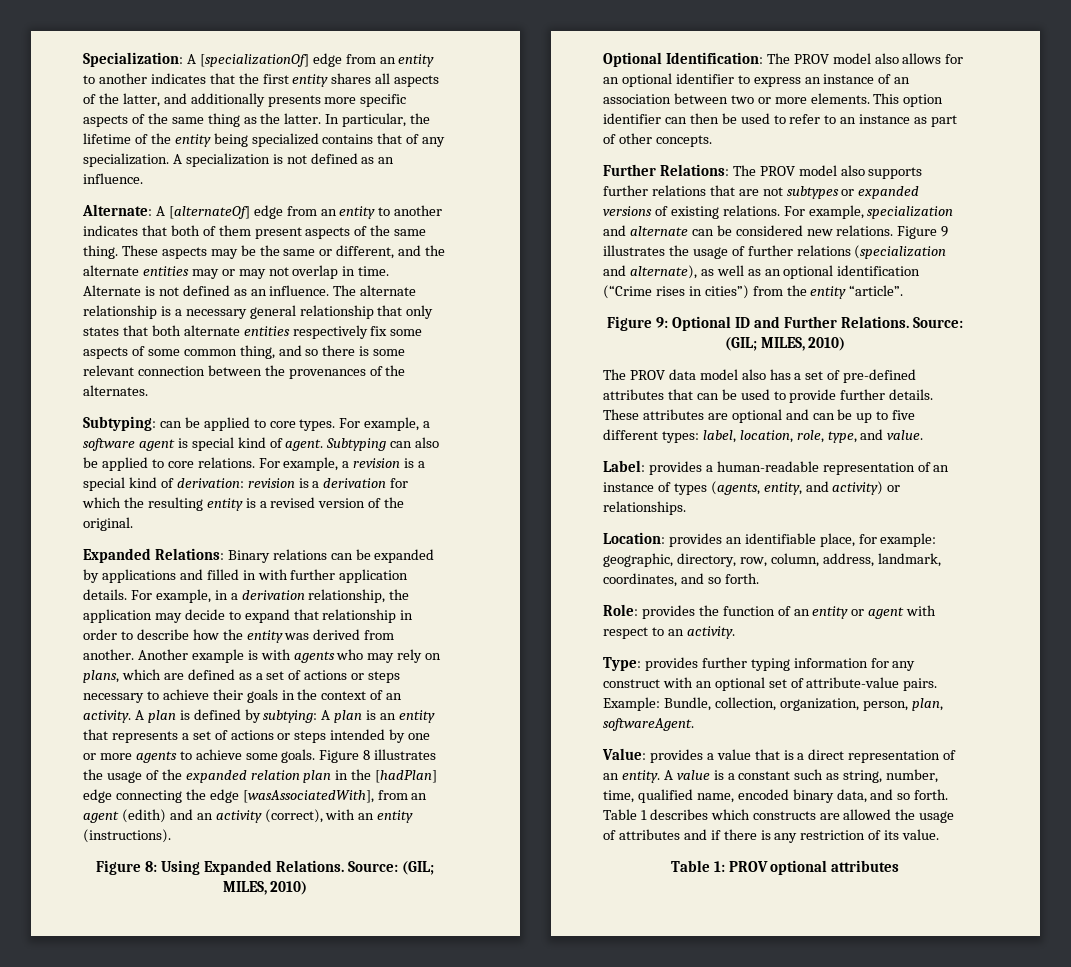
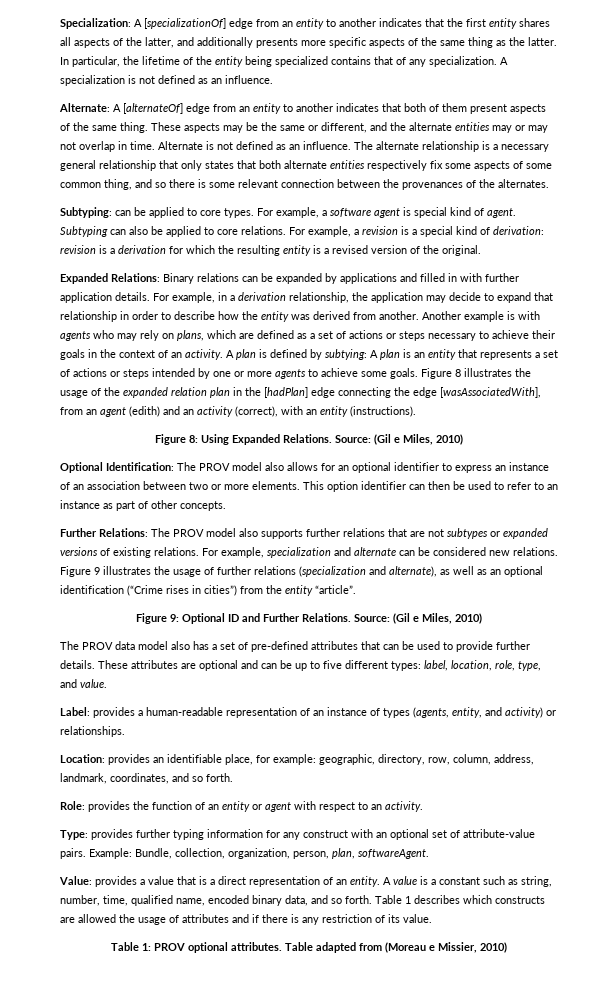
[401,861,434,875] [222,881,267,895] (GIL; MILES, -> [374,434,433,445] (Gil e Miles,
[724,337,805,351] (GIL; MILES, -> [393,613,452,624] (Gil e Miles,
[831,860,900,872] attributes -> [231,942,507,953] attributes. Table adapted from (Moreau e Missier, 2010)

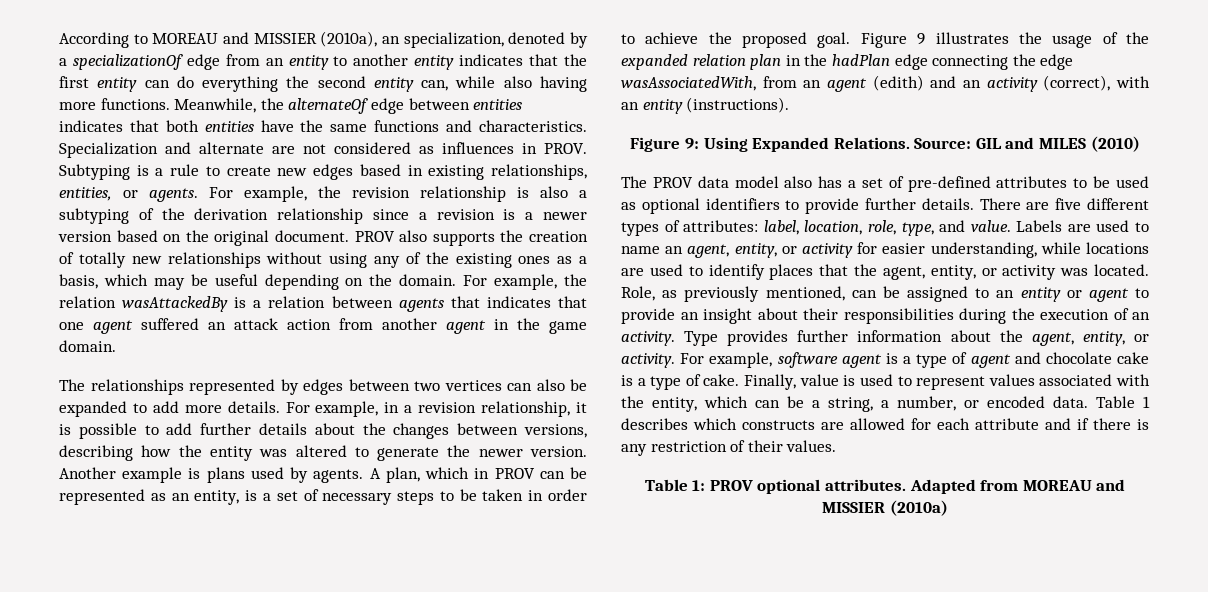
[60,18,376,29] Specialization: A [specializationOf] edge from an entity to another -> [59,31,588,48] [59,54,455,70] According to MOREAU and MISSIER (2010a), an specialization, denoted by a specializationOf edge from an entity to another entity
[519,18,550,27] [60,37,557,48] [60,56,508,67] [60,75,273,86] [59,103,546,114] [60,122,548,133] [60,141,549,152] [60,160,552,171] [60,179,549,190] [60,207,516,218] [60,226,544,237] [60,245,481,256] [60,273,519,284] [60,292,112,303] shares all aspects of the latter, and additionally presents more specific aspects of the same thing as the latter. In particular, the lifetime of the entity being specialized contains that of any specialization. A specialization is not defined as an influence. // Alternate: A [alternateOf] edge from an entity to another indicates that both of them present aspects of the same thing. These aspects may be the same or different, and the alternate entities may or may not overlap in time. Alternate is not defined as an influence. The alternate relationship is a necessary general relationship that only states that both alternate entities respectively fix some aspects of some common thing, and so there is some relevant connection between the provenances of the alternates. // Subtyping: can be applied to core types. For example, a software agent is special kind of agent. Subtyping can also be applied to core relations. For example, a revision is a special kind of derivation: revision is a derivation for which the resulting entity is a revised version of the original. // Expanded Relations: Binary relations can be expanded by applications and filled in with further application -> [144,76,587,92] [59,98,523,114] [59,120,588,132] [59,142,587,158] [59,164,587,180] [59,186,587,202] [59,208,587,224] [58,230,589,246] [59,252,587,268] [59,274,588,290] [59,296,587,312] [59,318,587,334] [59,340,116,352] [59,379,587,395] [59,401,222,417] can do everything the second entity can, while also having more functions. Meanwhile, the alternateOf edge between entities indicates that both entities have the same functions and characteristics. Specialization and alternate are not considered as influences in PROV. Subtyping is a rule to create new edges based in existing relationships, entities, or agents. For example, the revision relationship is also a subtyping of the derivation relationship since a revision is a newer version based on the original document. PROV also supports the creation of totally new relationships without using any of the existing ones as a basis, which may be useful depending on the domain. For example, the relation wasAttackedBy is a relation between agents that indicates that one agent suffered an attack action from another agent in the game domain. // The relationships represented by edges between two vertices can also be expanded to add more
[238,292,553,303] [60,311,540,322] [60,330,555,341] [60,349,558,360] [60,368,461,379] derivation relationship, the application may decide to expand that relationship in order to describe how the entity was derived from another. Another example is with agents who may rely on plans, which are defined as a set of actions or steps necessary to achieve their goals in the context of an activity. A plan is defined by subtying: A plan is an entity that represents a set of actions or steps intended by one or more agents to achieve some goals. Figure 8 -> [418,401,588,417] [59,423,587,439] [59,445,587,461] [59,467,587,483] [59,489,587,505] [621,32,926,48] revision relationship, it is possible to add further details about the changes between versions, describing how the entity was altered to generate the newer version. Another example is plans used by agents. A plan, which in PROV can be represented as an entity, is a set of necessary steps to be taken in order to achieve the proposed goal. Figure 9
[264,387,308,398] [hadPlan] -> [831,54,890,66] hadPlan
[440,387,541,398] [wasAssociatedWith], -> [621,76,756,91] wasAssociatedWith,
[189,435,198,443] 8: -> [684,138,699,149] 9:
[374,434,463,445] [60,462,549,473] [60,481,558,492] [60,500,226,511] [60,528,548,539] [60,547,558,558] [60,566,543,577] [60,585,356,596] [136,613,482,624] (Gil e Miles, 2010) // Optional Identification: The PROV model also allows for an optional identifier to express an instance of an association between two or more elements. This option identifier can then be used to refer to an instance as part of other concepts. // Further Relations: The PROV model also supports further relations that are not subtypes or expanded versions of existing relations. For example, specialization and alternate can be considered new relations. Figure 9 illustrates the usage of further relations (specialization and alternate), as well as an optional identification (“Crime rises in cities”) from the entity “article”. // Figure 9: Optional ID and Further Relations. Source: (Gil e Miles, 2010) -> [975,136,1140,152] GIL and MILES (2010)
[361,641,530,652] [60,660,421,671] that can be used to provide further details. These attributes are optional and can be up to five different types: -> [1073,176,1149,188] [621,198,1149,214] [621,220,759,236] to be used as optional identifiers to provide further details. There are five different types of attributes:
[60,707,556,718] [60,726,125,737] [60,754,534,765] [60,773,233,784] [60,801,423,812] [60,830,88,840] // Label: provides a human-readable representation of an instance of types (agents, entity, and activity) or relationships. // Location: provides an identifiable place, for example: geographic, directory, row, column, address, landmark, coordinates, and so forth. // Role: provides the function of an entity or agent with respect to an activity. // Type: -> [1016,220,1149,232] [621,242,1149,258] [621,264,1149,280] [621,286,1149,302] [621,308,1150,324] [621,331,719,346] Labels are used to name an agent, entity, or activity for easier understanding, while locations are used to identify places that the agent, entity, or activity was located. Role, as previously mentioned, can be assigned to an entity or agent to provide an insight about their responsibilities during the execution of an activity. Type
[173,829,535,840] [60,848,429,859] [59,876,552,887] [60,895,372,906] typing information for any construct with an optional set of attribute-value pairs. Example: Bundle, collection, organization, person, plan, softwareAgent. // Value: provides a value that is a direct representation of an entity. A value is a constant such as string, number, time, qualified name, encoded binary data, and so forth. -> [857,330,1149,346] [621,352,1149,368] [621,374,1150,390] [621,396,1088,412] information about the agent, entity, or activity. For example, software agent is a type of agent and chocolate cake is a type of cake. Finally, value is used to represent values associated with the entity, which can be a string, a number, or encoded data.
[119,914,229,925] the usage of attributes -> [911,418,1039,430] for each attribute
[388,914,432,923] its value. -> [747,440,837,452] their values.
[285,942,507,953] Table adapted from (Moreau e Missier, 2010) -> [909,479,1126,494] [822,500,948,516] Adapted from MOREAU and MISSIER (2010a)

